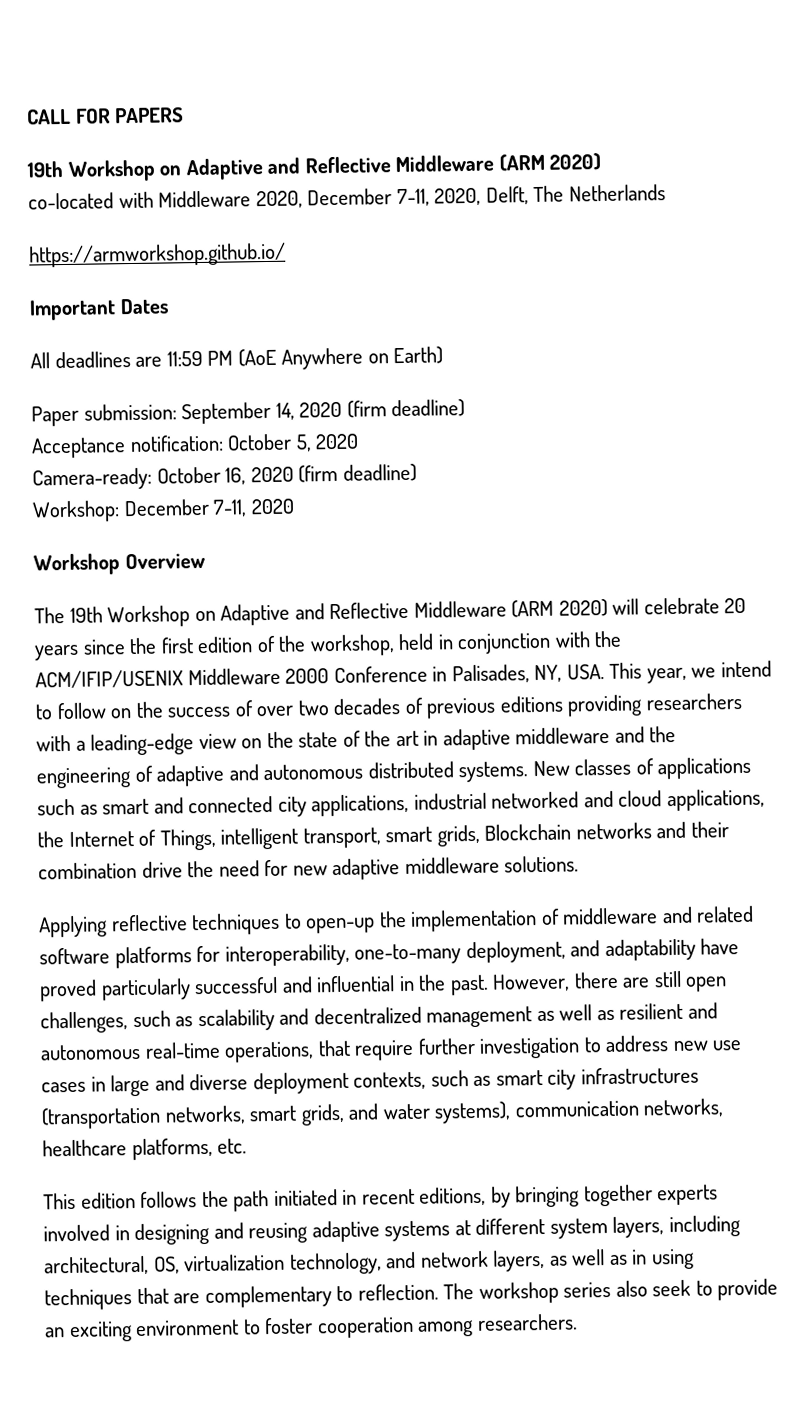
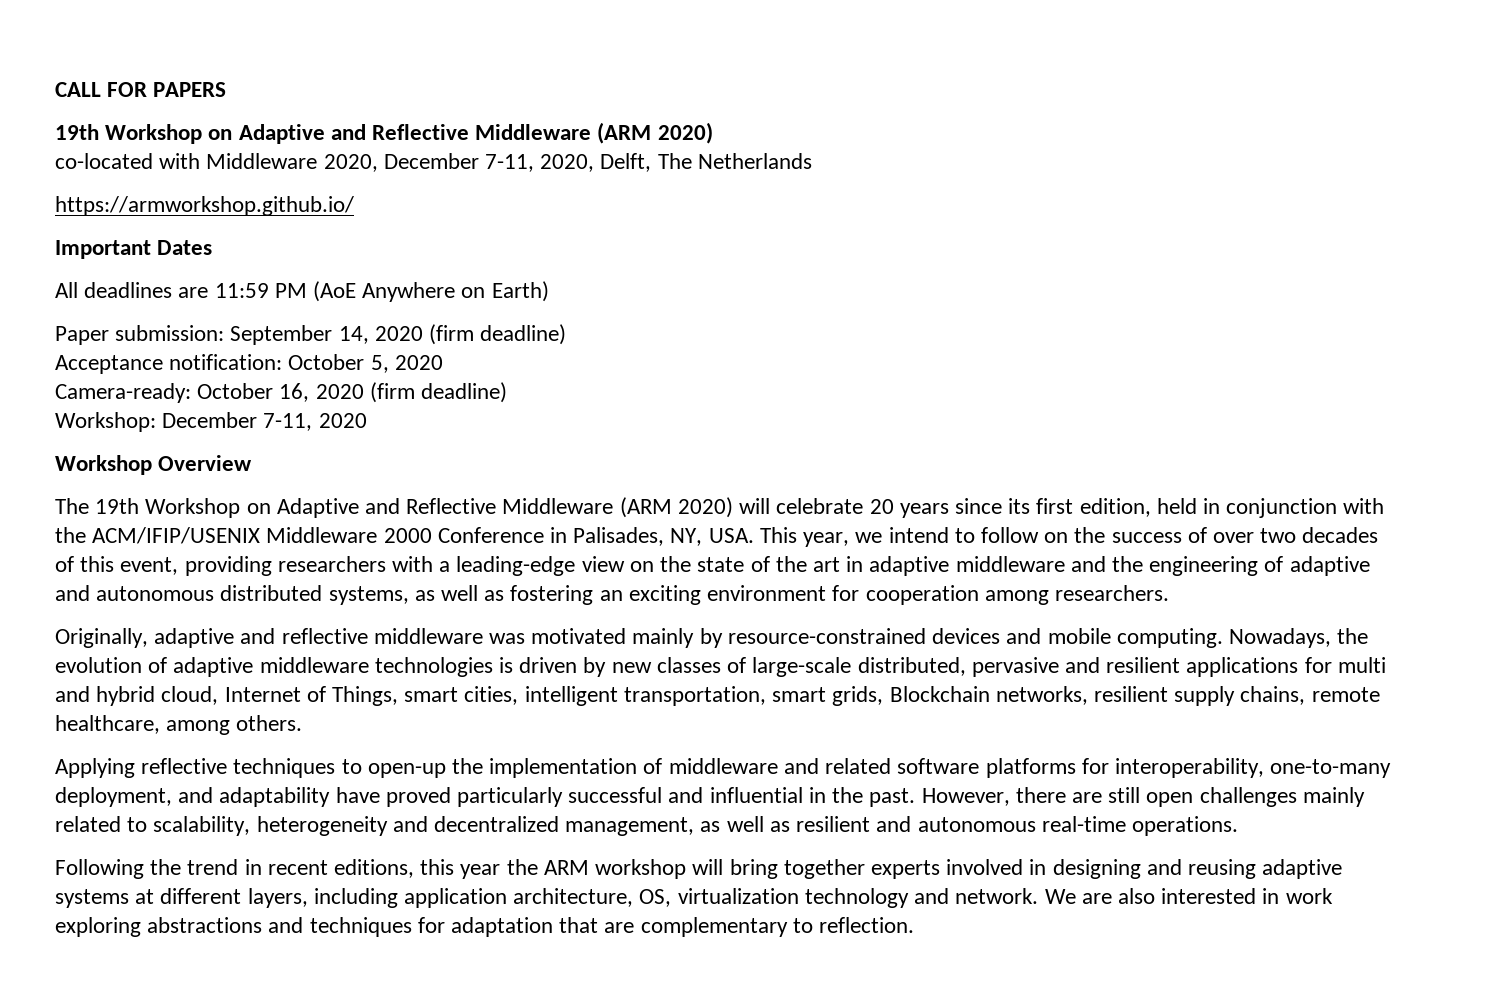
[129,634,395,657] the first edition of the workshop, -> [1008,498,1151,517] its first edition,
[426,695,563,719] previous editions -> [80,556,179,575] this event,
[458,756,752,783] [37,788,765,817] [37,821,729,851] [38,855,580,881] systems. New classes of applications such as smart and connected city applications, industrial networked and cloud applications, the Internet of Things, intelligent transport, smart grids, Blockchain networks and their combination drive the need for new adaptive middleware solutions. -> [328,585,1169,605] [55,628,1369,648] [55,657,1386,677] [55,686,1380,706] [55,715,303,735] systems, as well as fostering an exciting environment for cooperation among researchers. // Originally, adaptive and reflective middleware was motivated mainly by resource-constrained devices and mobile computing. Nowadays, the evolution of adaptive middleware technologies is driven by new classes of large-scale distributed, pervasive and resilient applications for multi and hybrid cloud, Internet of Things, smart cities, intelligent transportation, smart grids, Blockchain networks, resilient supply chains, remote healthcare, among others.
[40,1008,275,1034] challenges, such as scalability -> [1199,787,1365,807] [55,816,388,836] challenges mainly related to scalability, heterogeneity
[426,1006,533,1028] management -> [565,817,695,836] management,
[224,1035,743,1063] [41,1066,699,1097] [41,1098,725,1130] [42,1137,248,1161] [43,1185,581,1212] operations, that require further investigation to address new use cases in large and diverse deployment contexts, such as smart city infrastructures (transportation networks, smart grids, and water systems), communication networks, healthcare platforms, etc. // This edition follows the path initiated in recent editions, by bringing -> [1131,816,1238,836] [55,859,778,879] operations. // Following the trend in recent editions, this year the ARM workshop will bring
[549,1218,608,1239] system -> (242, 896) none
[44,1248,695,1276] [44,1288,132,1311] architectural, OS, virtualization technology, and network layers, as well as in using techniques -> [404,888,1333,908] [55,917,554,937] application architecture, OS, virtualization technology and network. We are also interested in work exploring abstractions and techniques for adaptation
[443,1278,779,1304] [45,1313,578,1343] The workshop series also seek to provide an exciting environment to foster cooperation among researchers. -> (915, 925) none

